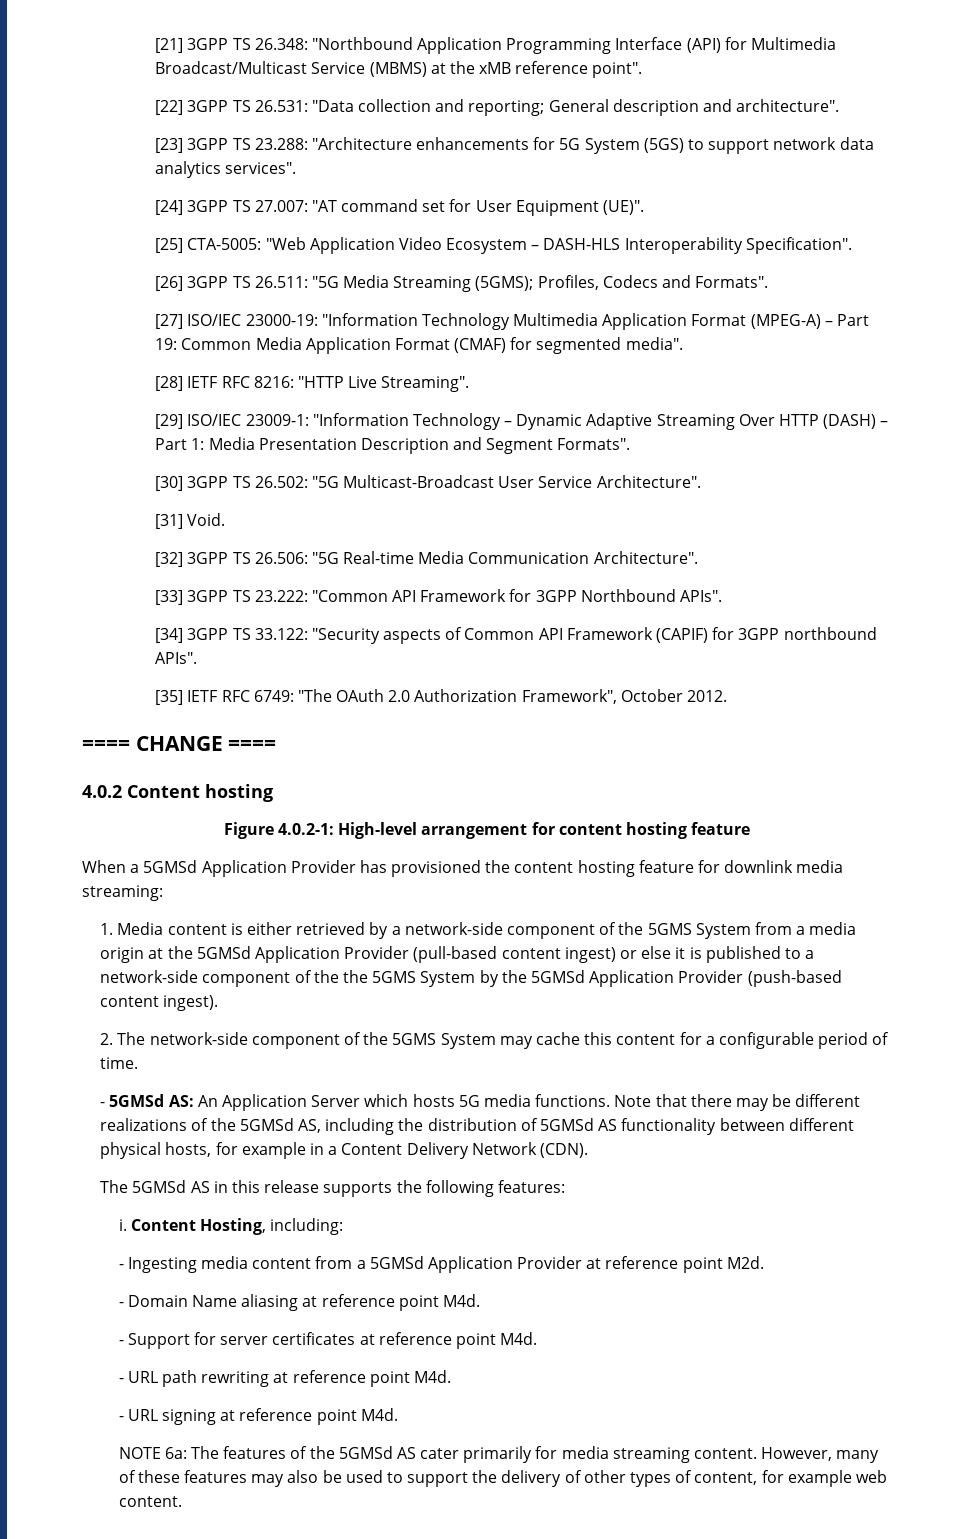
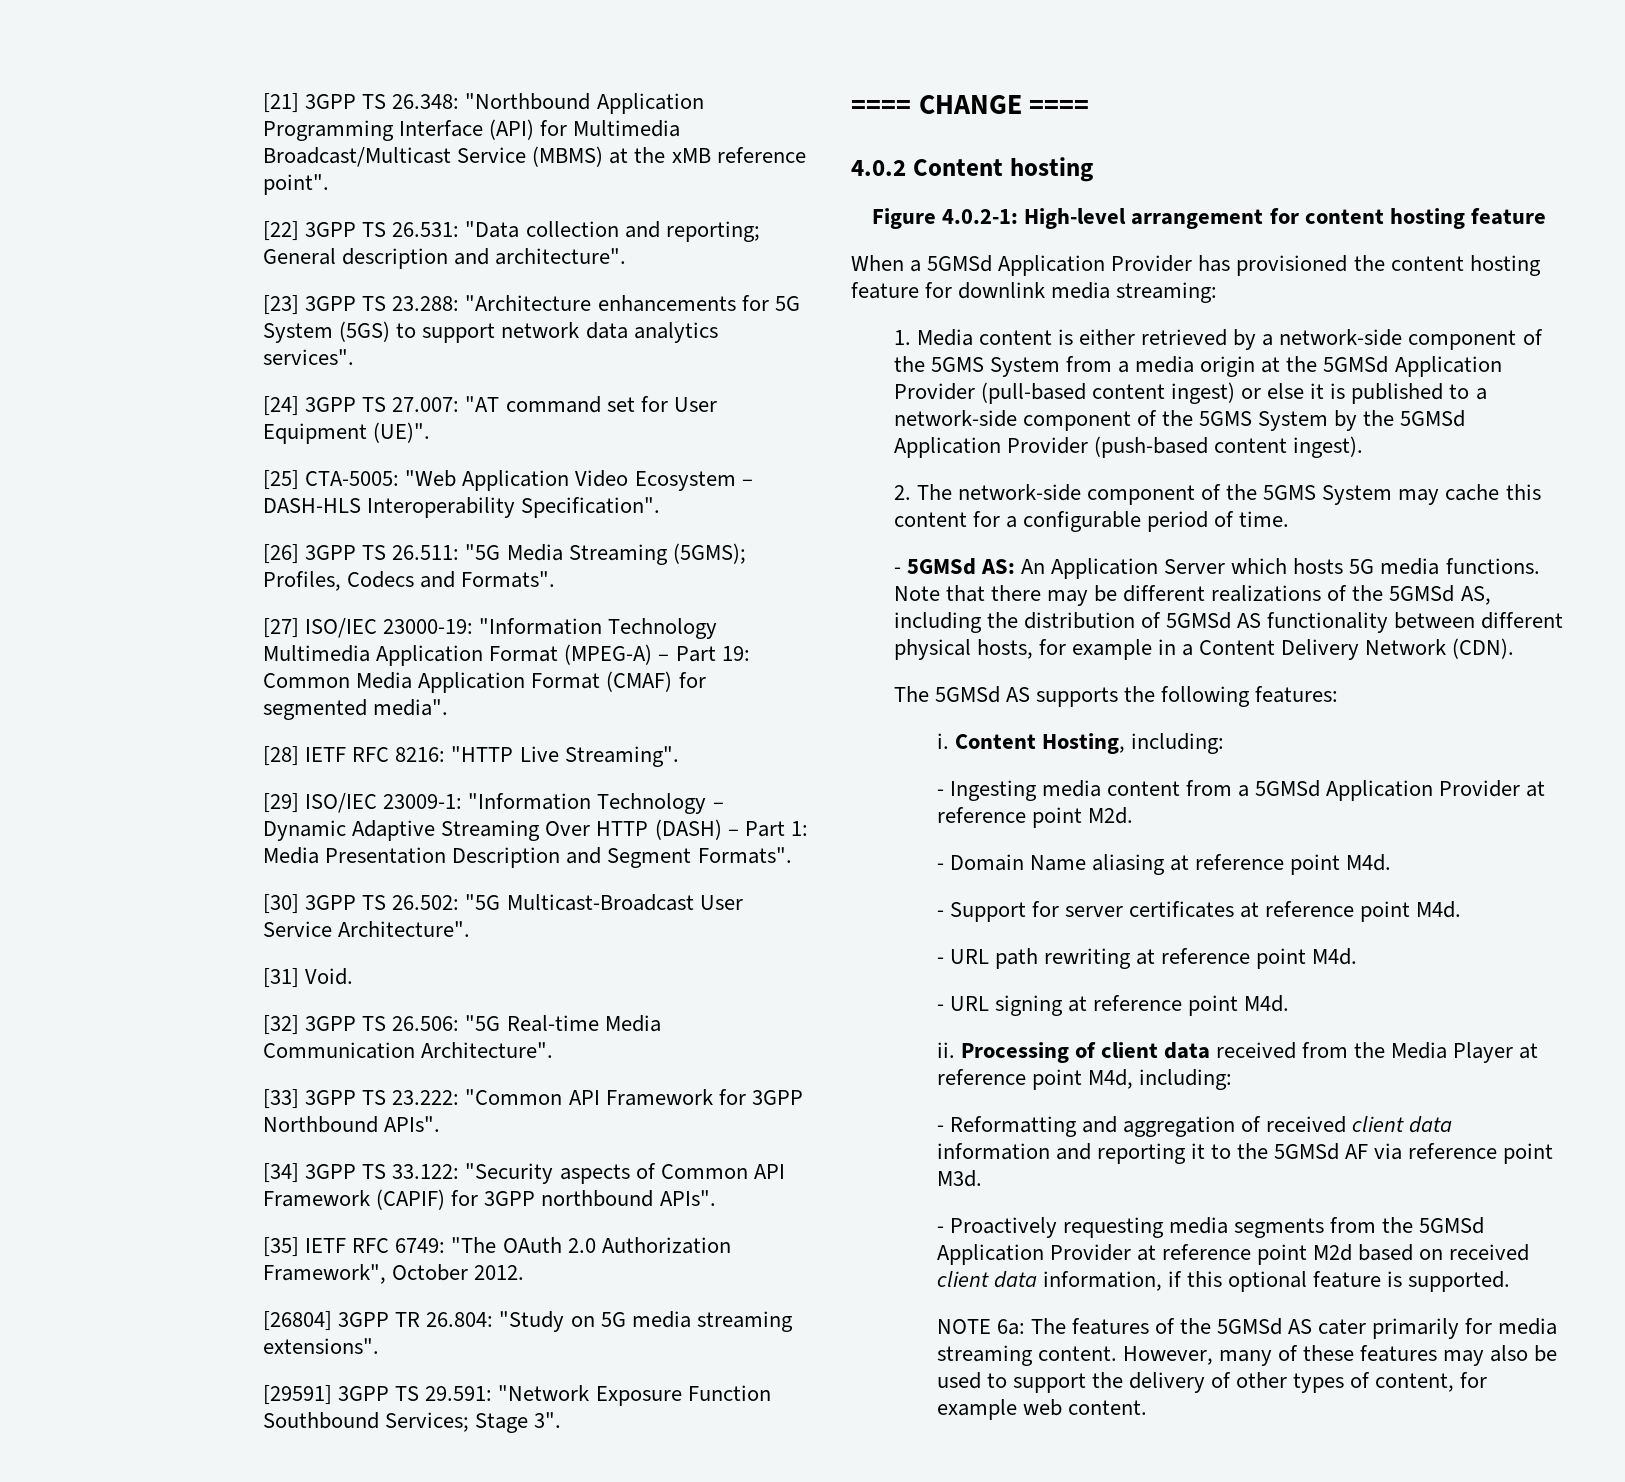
(727, 696) none -> [263,1311,793,1332] [263,1338,380,1354] [263,1385,771,1406] [263,1412,562,1433] // [26804] 3GPP TR 26.804: "Study on 5G media streaming extensions". // [29591] 3GPP TS 29.591: "Network Exposure Function Southbound Services; Stage 3".
[343,970,369,983] the -> (1194, 418) none
[213,1180,320,1193] in this release -> (1030, 694) none
(398, 1414) none -> [936,1042,1539,1063] [936,1069,1232,1090] [936,1116,1453,1137] [936,1143,1554,1164] [936,1170,982,1187] [936,1217,1485,1238] [936,1244,1530,1265] [936,1271,1511,1292] // ii. Processing of client data received from the Media Player at reference point M4d, including: // - Reformatting and aggregation of received client data information and reporting it to the 5GMSd AF via reference point M3d. // - Proactively requesting media segments from the 5GMSd Application Provider at reference point M2d based on received client data information, if this optional feature is supported.

